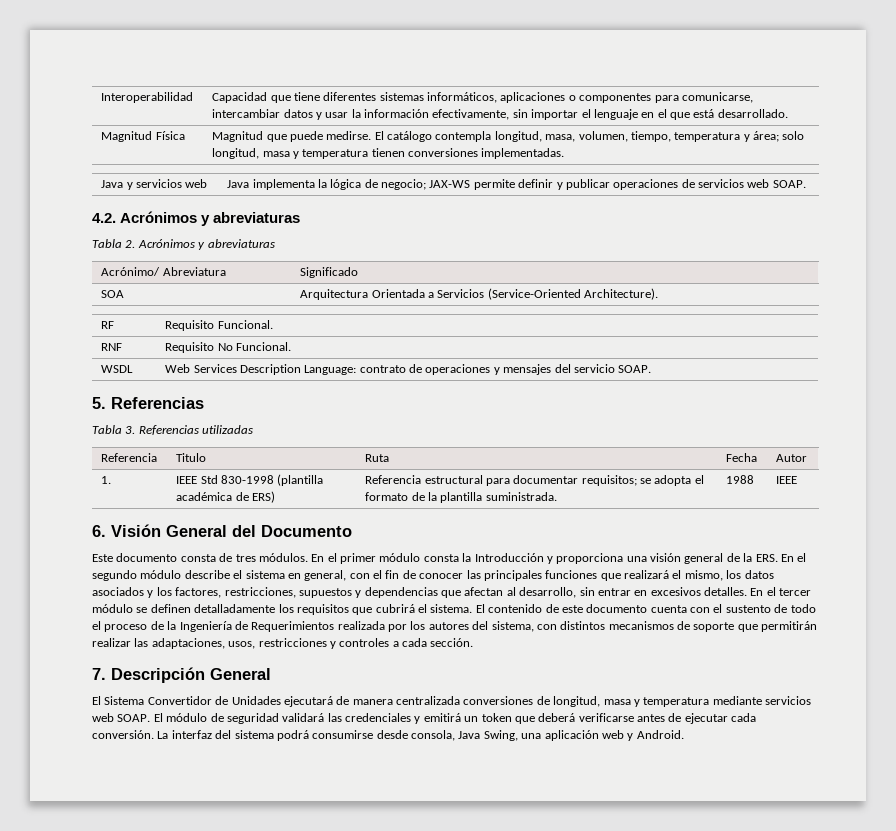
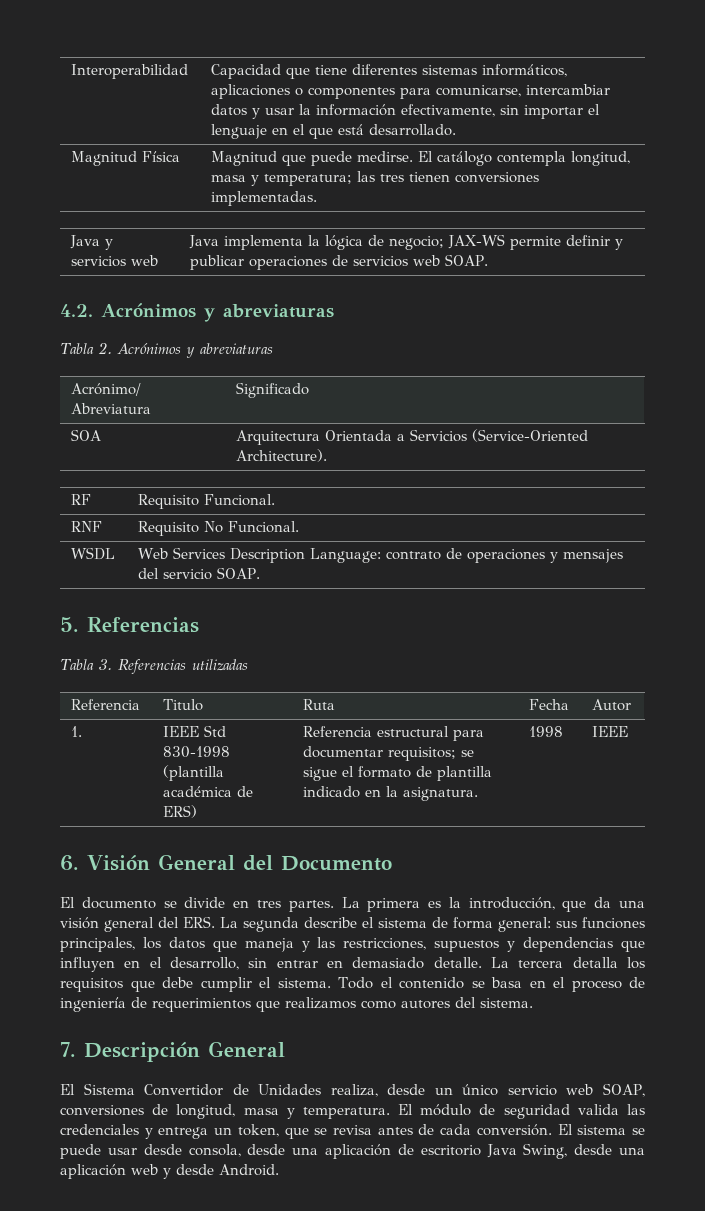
[545,131,805,142] [212,148,369,159] masa, volumen, tiempo, temperatura y área; solo longitud, masa y temperatura -> [211,171,405,186] masa y temperatura; las tres
[654,475,692,486] adopta -> [303,767,338,781] sigue
[427,492,557,503] [726,475,755,484] la plantilla suministrada. | 1988 -> [437,766,493,781] [303,786,479,801] [529,726,564,737] plantilla indicado en la asignatura. | 1998
[92,553,807,564] [92,570,774,581] [92,587,222,598] Este documento consta de tres módulos. En el primer módulo consta la Introducción y proporciona una visión general de la ERS. En el segundo módulo describe el sistema en general, con el fin de conocer las principales funciones que realizará el mismo, los datos asociados y los factores, -> [60,897,645,912] [60,916,645,932] [60,937,336,952] El documento se divide en tres partes. La primera es la introducción, que da una visión general del ERS. La segunda describe el sistema de forma general: sus funciones principales, los datos que maneja y las
[464,587,516,596] afectan al -> [60,957,162,972] influyen en el
[650,587,812,596] [92,604,816,615] [92,621,818,632] [92,638,474,649] excesivos detalles. En el tercer módulo se definen detalladamente los requisitos que cubrirá el sistema. El contenido de este documento cuenta con el sustento de todo el proceso de la Ingeniería de Requerimientos realizada por los autores del sistema, con distintos mecanismos de soporte que permitirán realizar las adaptaciones, usos, restricciones y controles a cada sección. -> [352,957,645,969] [60,977,645,992] [60,997,533,1012] demasiado detalle. La tercera detalla los requisitos que debe cumplir el sistema. Todo el contenido se basa en el proceso de ingeniería de requerimientos que realizamos como autores del sistema.
[283,696,460,707] ejecutará de manera centralizada -> [330,1083,646,1097] realiza, desde un único servicio web SOAP,
[643,696,811,707] [92,713,151,722] temperatura mediante servicios web SOAP. -> [302,1107,390,1119] temperatura.
[282,713,325,722] validará -> [577,1104,619,1115] valida
[423,713,634,724] emitirá un token que deberá verificarse -> [158,1124,373,1139] entrega un token, que se revisa
[684,713,728,724] ejecutar -> (435, 1129) none
[157,730,455,741] La interfaz del sistema podrá consumirse desde consola, -> [557,1124,645,1135] [60,1144,481,1159] El sistema se puede usar desde consola, desde una aplicación de escritorio
(518, 735) none -> [574,1144,613,1155] desde
(634, 737) none -> [176,1164,214,1175] desde

